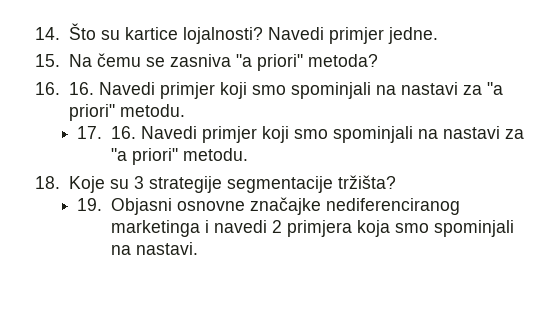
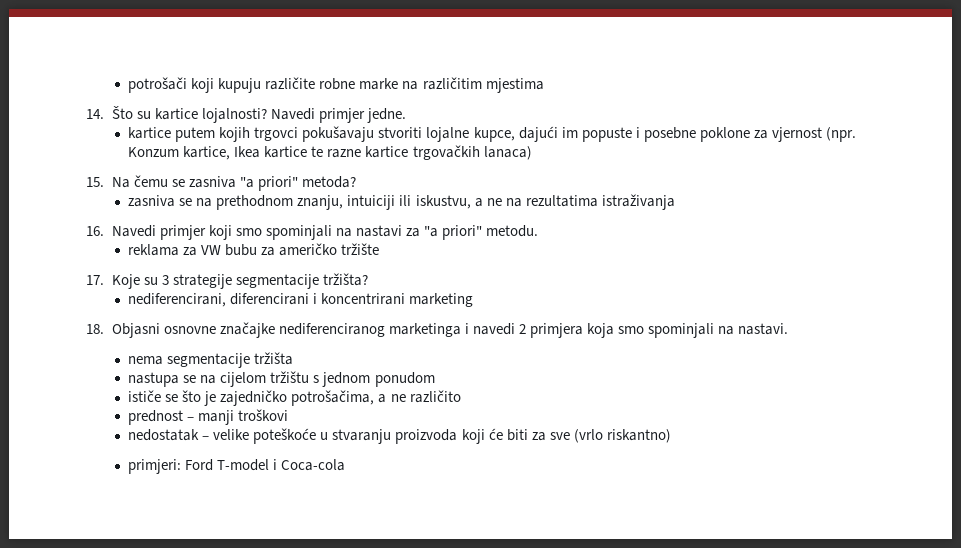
(35, 33) none -> [128,77,544,93] potrošači koji kupuju različite robne marke na različitim mjestima //
(438, 35) none -> [128,126,856,142] [128,145,532,160] // kartice putem kojih trgovci pokušavaju stvoriti lojalne kupce, dajući im popuste i posebne poklone za vjernost (npr. Konzum kartice, Ikea kartice te razne kartice trgovačkih lanaca)
[35,82,94,95] // 16. 16. -> [128,194,675,210] [86,226,104,236] // zasniva se na prethodnom znanju, intuiciji ili iskustvu, a ne na rezultatima istraživanja // 16.
[77,126,525,143] [111,148,249,165] [35,176,60,189] 17. 16. Navedi primjer koji smo spominjali na nastavi za "a priori" metodu. // 18. -> [128,243,380,256] [86,275,104,285] reklama za VW bubu za američko tržište // 17.
[77,198,103,211] 19. -> [128,293,474,307] [86,324,104,334] nediferencirani, diferencirani i koncentrirani marketing // 18.
(199, 248) none -> [128,352,294,368] [128,371,435,387] [128,390,461,406] [128,409,289,425] [128,428,671,444] [128,459,346,474] // nema segmentacije tržišta // nastupa se na cijelom tržištu s jednom ponudom // ističe se što je zajedničko potrošačima, a ne različito // prednost – manji troškovi // nedostatak – velike poteškoće u stvaranju proizvoda koji će biti za sve (vrlo riskantno) // primjeri: Ford T-model i Coca-cola

